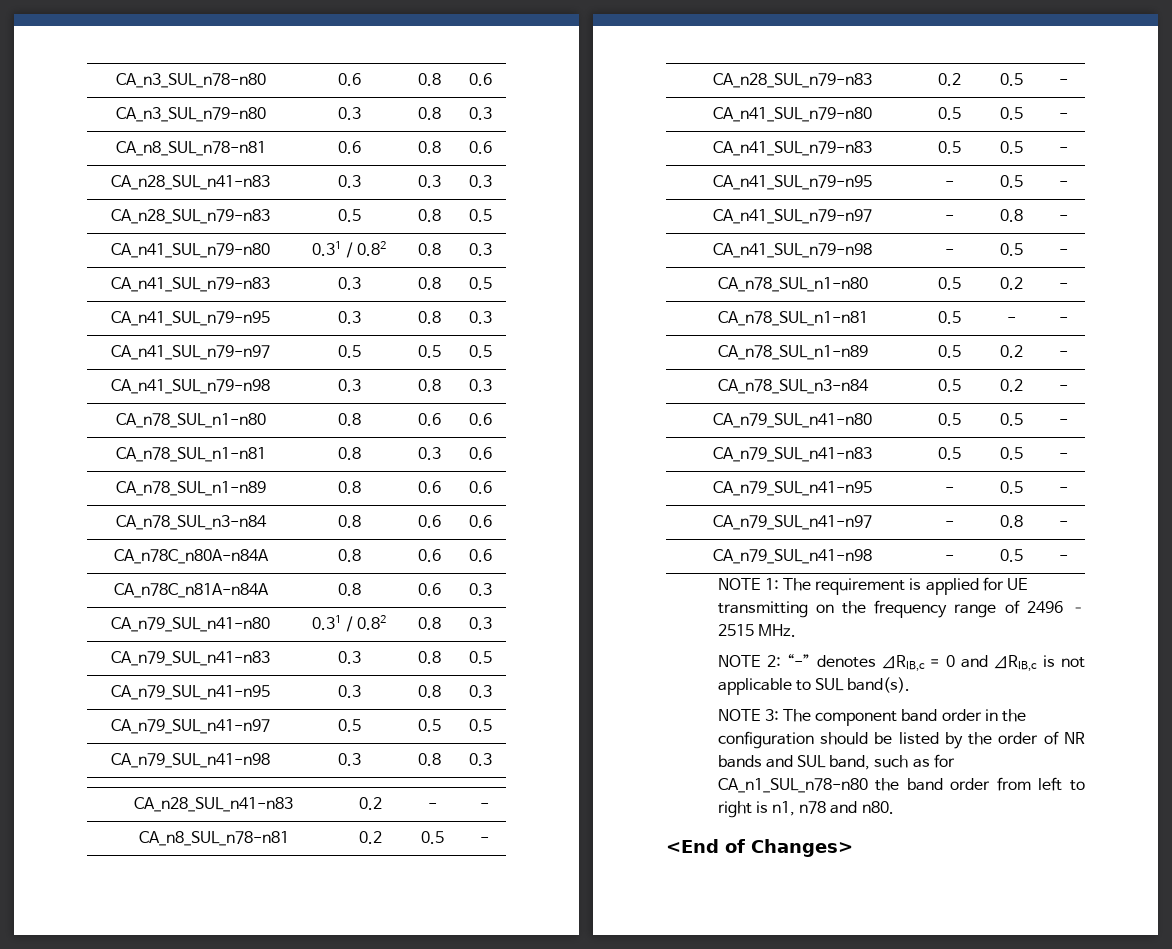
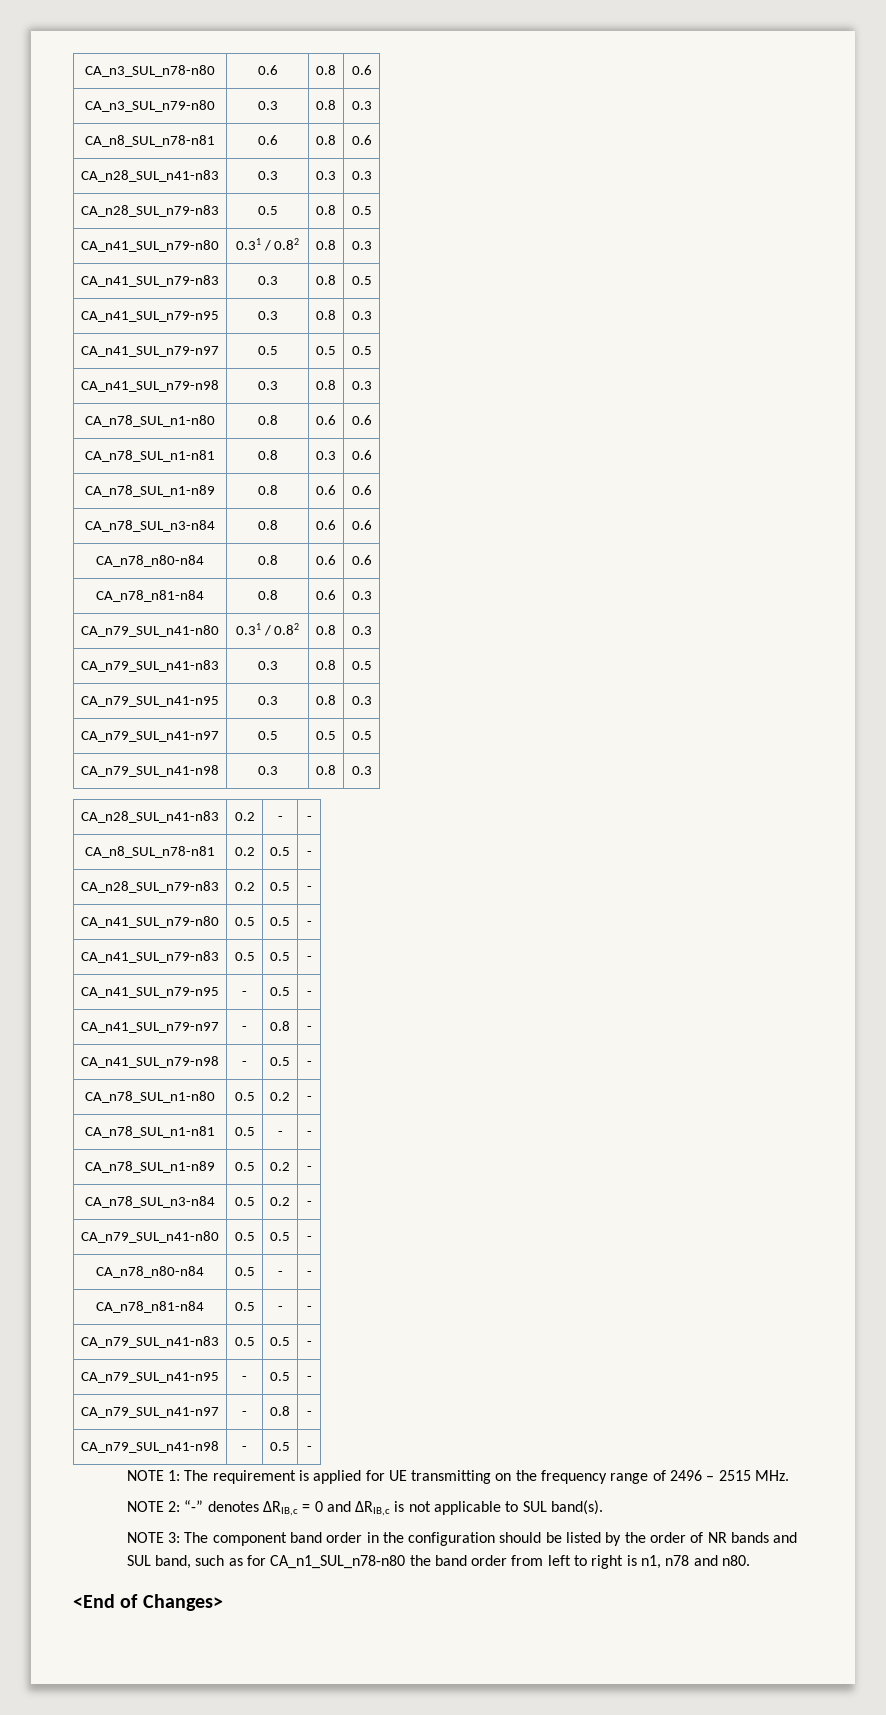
[113,549,269,564] [337,549,361,562] [418,549,441,562] [468,549,492,562] [113,583,269,598] CA_n78C_n80A-n84A | 0.8 | 0.6 | 0.6 // CA_n78C_n81A-n84A -> [96,555,204,567] [257,555,278,565] [316,555,336,565] [351,555,372,565] [96,590,204,602] CA_n78_n80-n84 | 0.8 | 0.6 | 0.6 // CA_n78_n81-n84
(1068, 422) none -> [96,1266,204,1278] [234,1267,255,1276] [277,1271,283,1276] [306,1271,312,1276] [96,1301,204,1313] [234,1302,255,1311] [277,1306,283,1311] [306,1306,312,1311] // CA_n78_n80-n84 | 0.5 | - | - // CA_n78_n81-n84 | 0.5 | - | -

